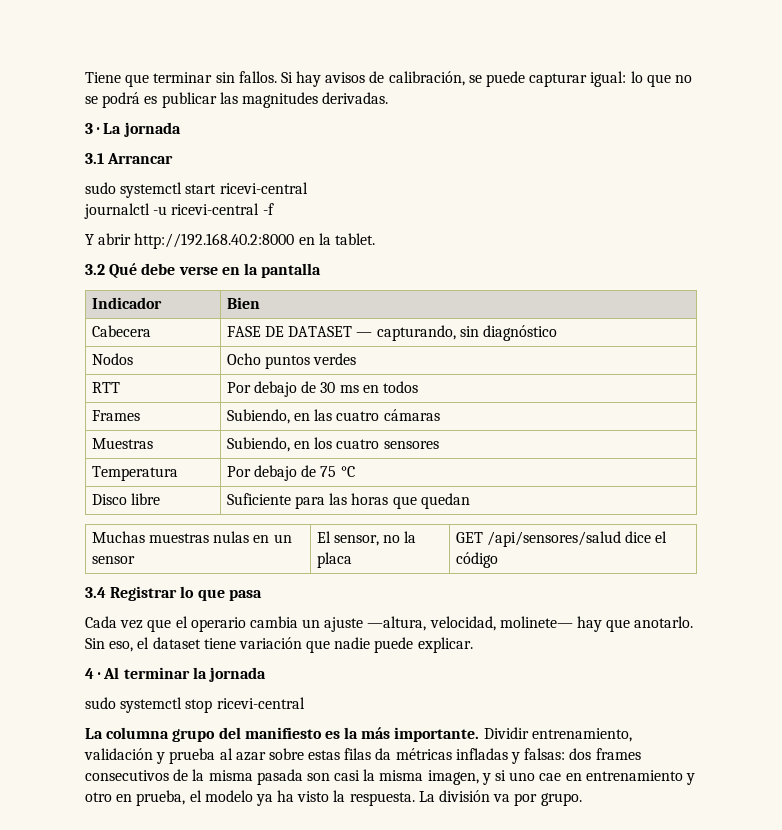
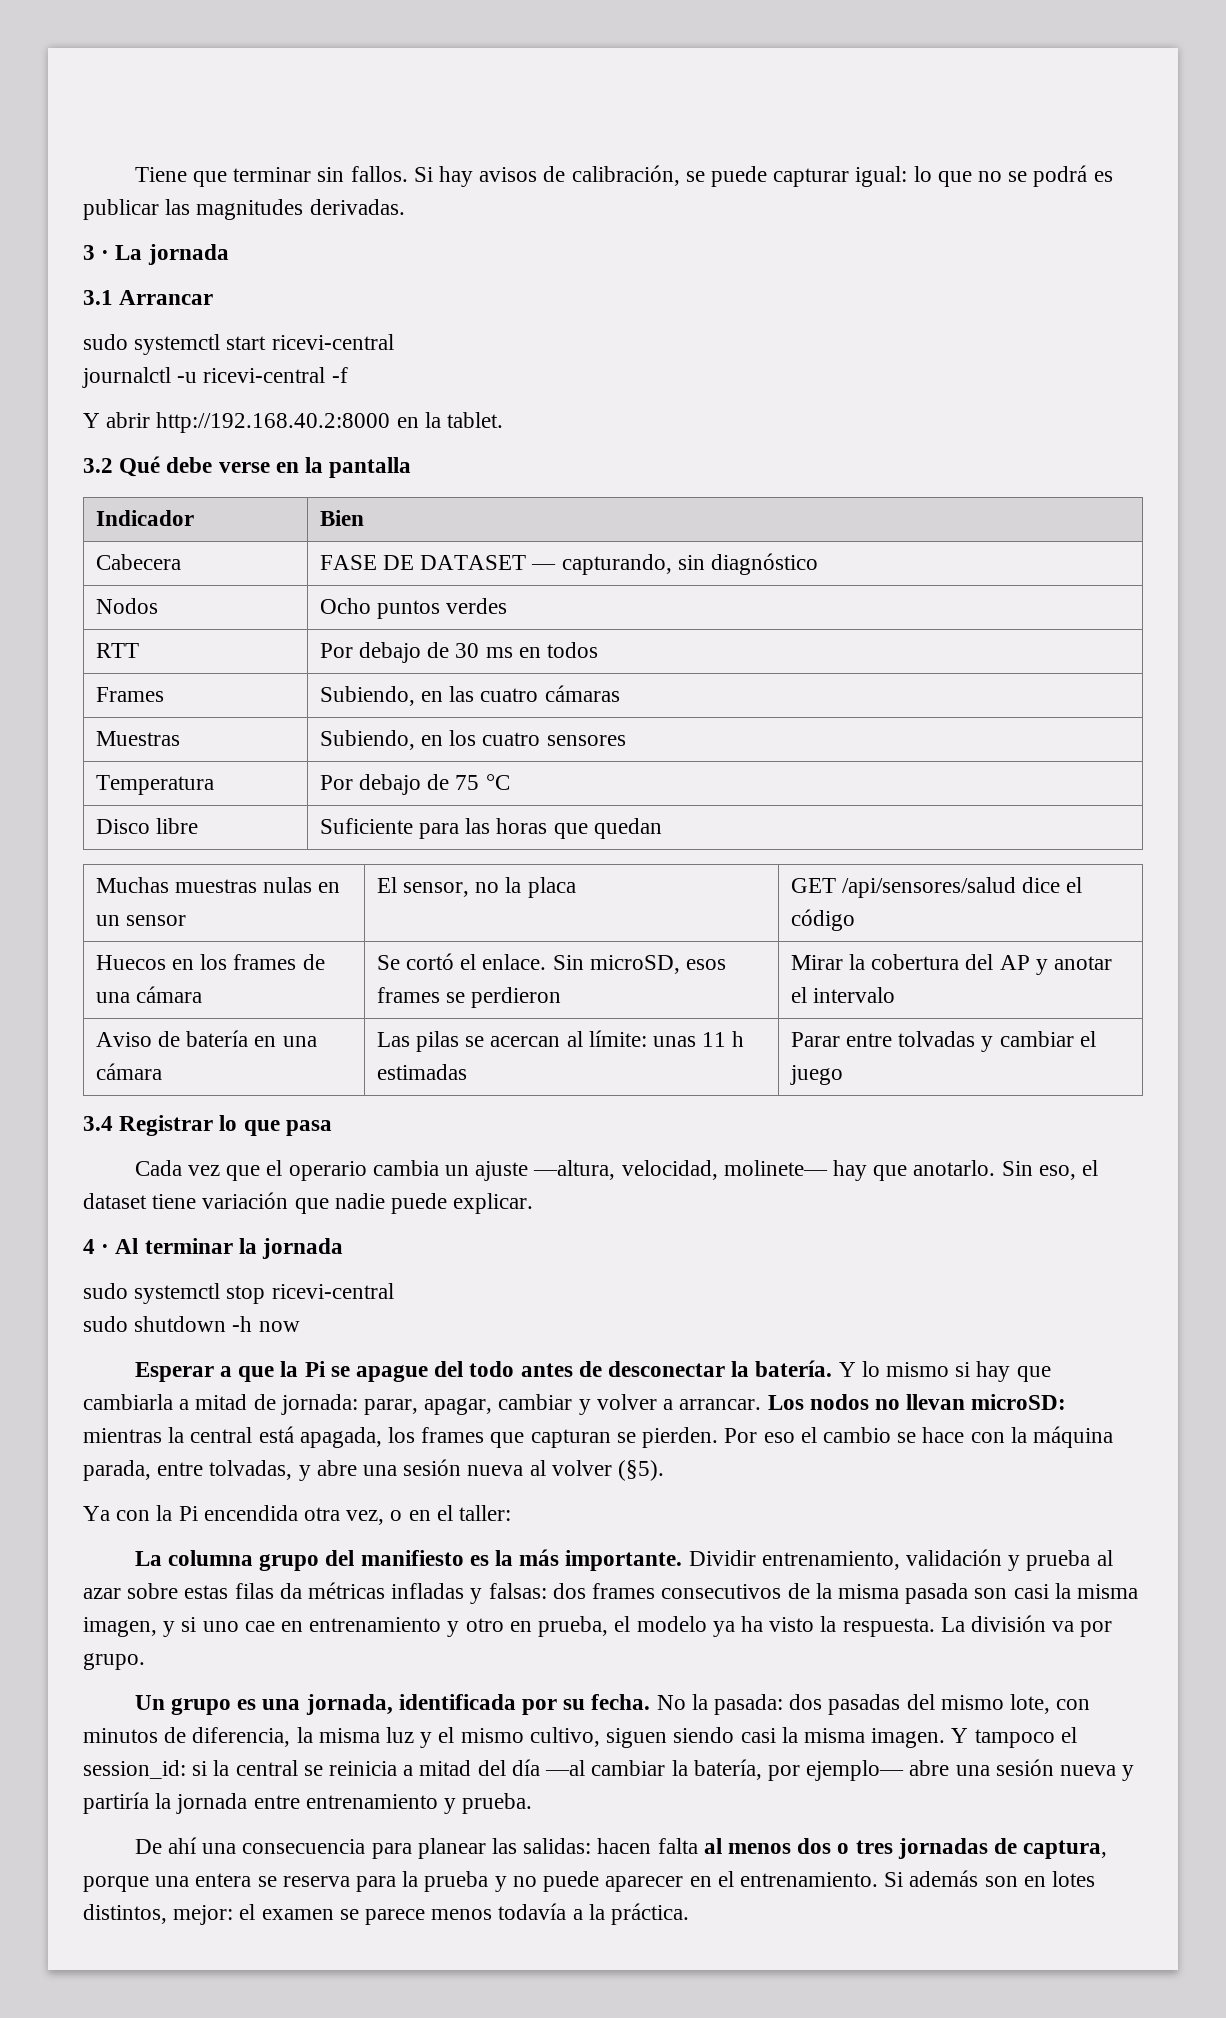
(498, 560) none -> [95,954,325,970] [95,986,202,1003] [376,953,726,974] [376,987,562,1008] [790,954,1112,975] [790,987,895,1003] [95,1030,317,1047] [95,1063,162,1080] [376,1030,745,1052] [376,1064,467,1080] [790,1031,1096,1052] [789,1065,843,1085] // Huecos en los frames de una cámara | Se cortó el enlace. Sin microSD, esos frames se perdieron | Mirar la cobertura del AP y anotar el intervalo // Aviso de batería en una cámara | Las pilas se acercan al límite: unas 11 h estimadas | Parar entre tolvadas y cambiar el juego
(305, 703) none -> [83,1316,300,1332] [134,1360,1051,1382] [83,1394,1067,1415] [83,1426,1113,1448] [83,1459,665,1481] [83,1505,512,1525] // sudo shutdown -h now // Esperar a que la Pi se apague del todo antes de desconectar la batería. Y lo mismo si hay que cambiarla a mitad de jornada: parar, apagar, cambiar y volver a arrancar. Los nodos no llevan microSD: mientras la central está apagada, los frames que capturan se pierden. Por eso el cambio se hace con la máquina parada, entre tolvadas, y abre una sesión nueva al volver (§5). // Ya con la Pi encendida otra vez, o en el taller:
(582, 799) none -> [134,1694,1091,1715] [83,1727,1077,1748] [83,1759,1135,1781] [83,1792,533,1814] [134,1837,1108,1859] [83,1870,1095,1892] [83,1903,690,1925] // Un grupo es una jornada, identificada por su fecha. No la pasada: dos pasadas del mismo lote, con minutos de diferencia, la misma luz y el mismo cultivo, siguen siendo casi la misma imagen. Y tampoco el session_id: si la central se reinicia a mitad del día —al cambiar la batería, por ejemplo— abre una sesión nueva y partiría la jornada entre entrenamiento y prueba. // De ahí una consecuencia para planear las salidas: hacen falta al menos dos o tres jornadas de captura, porque una entera se reserva para la prueba y no puede aparecer en el entrenamiento. Si además son en lotes distintos, mejor: el examen se parece menos todavía a la práctica.

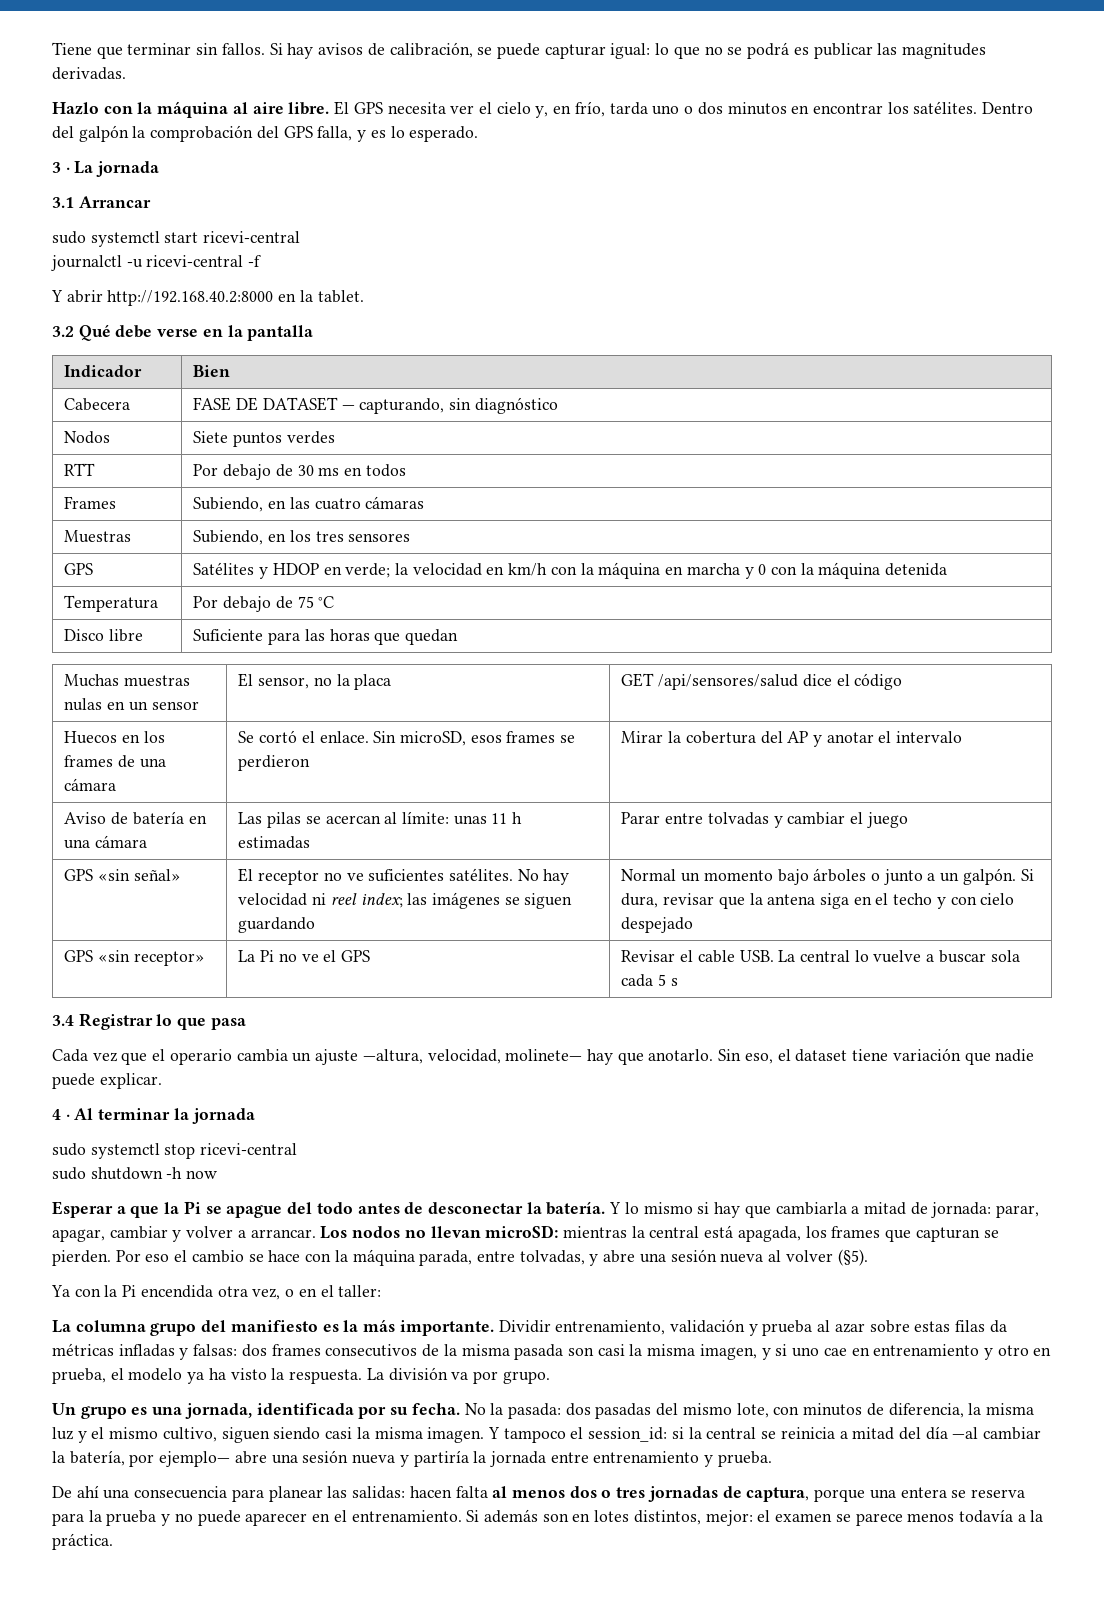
(405, 207) none -> [52,101,1034,118] [52,125,479,142] // Hazlo con la máquina al aire libre. El GPS necesita ver el cielo y, en frío, tarda uno o dos minutos en encontrar los satélites. Dentro del galpón la comprobación del GPS falla, y es lo esperado.
[319,598,371,614] Ocho -> [193,431,229,443] Siete
[482,732,541,746] cuatro -> [315,531,344,542] tres
(626, 740) none -> [64,563,94,575] [193,562,948,579] // GPS | Satélites y HDOP en verde; la velocidad en km/h con la máquina en marcha y 0 con la máquina detenida
(843, 1075) none -> [64,869,181,881] [238,868,570,885] [238,892,573,909] [238,917,316,933] [621,868,1034,885] [621,893,1015,909] [621,917,694,933] [64,950,205,966] [238,950,370,962] [621,950,1020,963] [621,974,678,987] // GPS «sin señal» | El receptor no ve suficientes satélites. No hay velocidad ni reel index; las imágenes se siguen guardando | Normal un momento bajo árboles o junto a un galpón. Si dura, revisar que la antena siga en el techo y con cielo despejado // GPS «sin receptor» | La Pi no ve el GPS | Revisar el cable USB. La central lo vuelve a buscar sola cada 5 s

